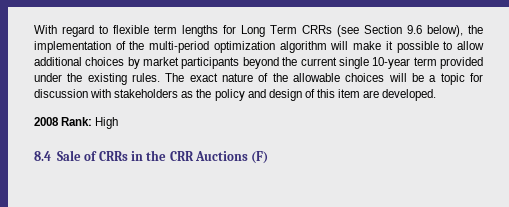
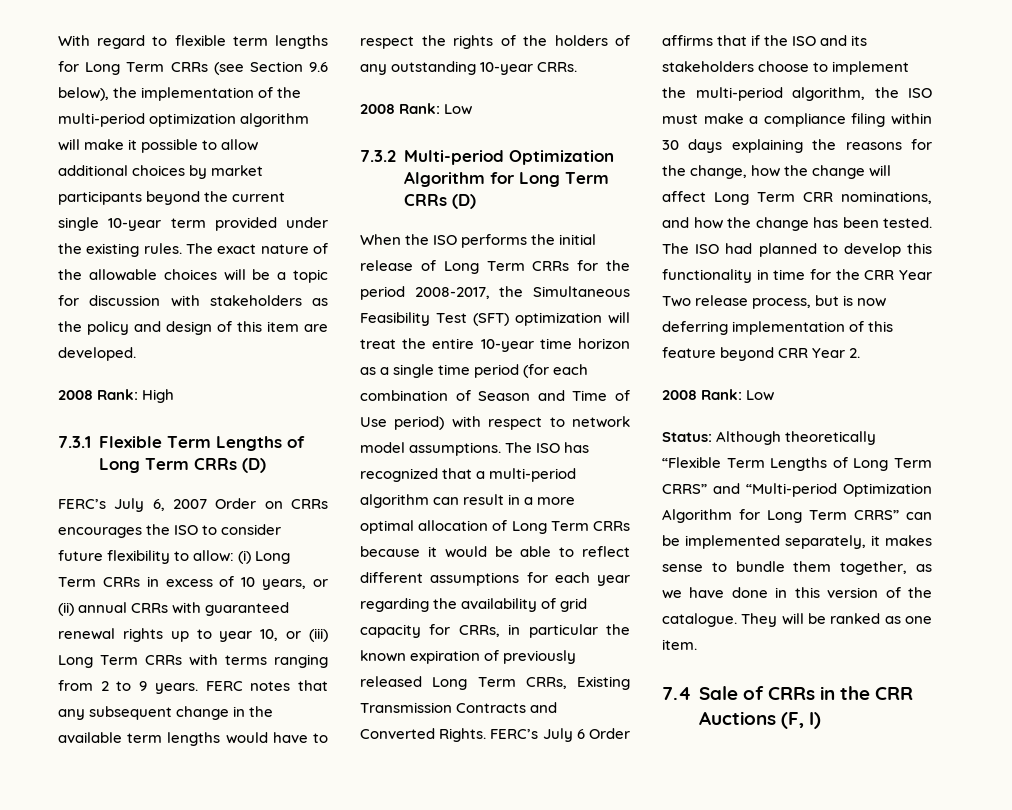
[34,151,51,161] 8.4 -> [58,436,305,451] [98,458,266,473] [58,498,329,512] [58,524,282,538] [58,550,291,564] [58,576,328,590] [58,602,290,616] [58,628,328,642] [58,654,328,668] [58,680,328,694] [58,706,274,720] [58,732,328,746] [360,35,630,49] [360,61,578,75] [360,103,473,115] [360,150,614,165] [403,171,609,187] [403,194,476,209] [360,234,597,248] [360,260,630,274] [360,286,630,300] [360,312,630,326] [360,338,630,352] [360,364,589,378] [360,390,630,401] [360,416,630,430] [360,442,590,456] [360,468,577,482] [360,494,576,508] [360,520,630,534] [360,546,630,558] [360,572,630,586] [360,598,588,612] [360,624,630,638] [360,650,577,664] [360,676,630,690] [360,702,558,713] [360,728,630,742] [662,35,868,46] [662,61,910,75] [662,87,932,101] [662,113,932,127] [662,139,932,153] [662,165,892,179] [662,191,932,205] [662,217,932,231] [662,243,932,257] [662,269,932,283] [662,295,887,309] [662,321,894,335] [662,347,861,361] [662,389,775,401] [662,431,877,445] [662,457,932,471] [662,483,932,497] [662,509,932,523] [662,535,932,549] [662,561,932,575] [662,587,932,599] [662,613,932,627] [662,639,697,650] [662,687,691,700] 7.3.1 Flexible Term Lengths of Long Term CRRs (D) // FERC’s July 6, 2007 Order on CRRs encourages the ISO to consider future flexibility to allow: (i) Long Term CRRs in excess of 10 years, or (ii) annual CRRs with guaranteed renewal rights up to year 10, or (iii) Long Term CRRs with terms ranging from 2 to 9 years. FERC notes that any subsequent change in the available term lengths would have to respect the rights of the holders of any outstanding 10-year CRRs. // 2008 Rank: Low // 7.3.2 Multi-period Optimization Algorithm for Long Term CRRs (D) // When the ISO performs the initial release of Long Term CRRs for the period 2008-2017, the Simultaneous Feasibility Test (SFT) optimization will treat the entire 10-year time horizon as a single time period (for each combination of Season and Time of Use period) with respect to network model assumptions. The ISO has recognized that a multi-period algorithm can result in a more optimal allocation of Long Term CRRs because it would be able to reflect different assumptions for each year regarding the availability of grid capacity for CRRs, in particular the known expiration of previously released Long Term CRRs, Existing Transmission Contracts and Converted Rights. FERC’s July 6 Order affirms that if the ISO and its stakeholders choose to implement the multi-period algorithm, the ISO must make a compliance filing within 30 days explaining the reasons for the change, how the change will affect Long Term CRR nominations, and how the change has been tested. The ISO had planned to develop this functionality in time for the CRR Year Two release process, but is now deferring implementation of this feature beyond CRR Year 2. // 2008 Rank: Low // Status: Although theoretically “Flexible Term Lengths of Long Term CRRS” and “Multi-period Optimization Algorithm for Long Term CRRS” can be implemented separately, it makes sense to bundle them together, as we have done in this version of the catalogue. They will be ranked as one item. // 7.4
[251,151,269,164] (F) -> [780,712,821,729] (F, I)

